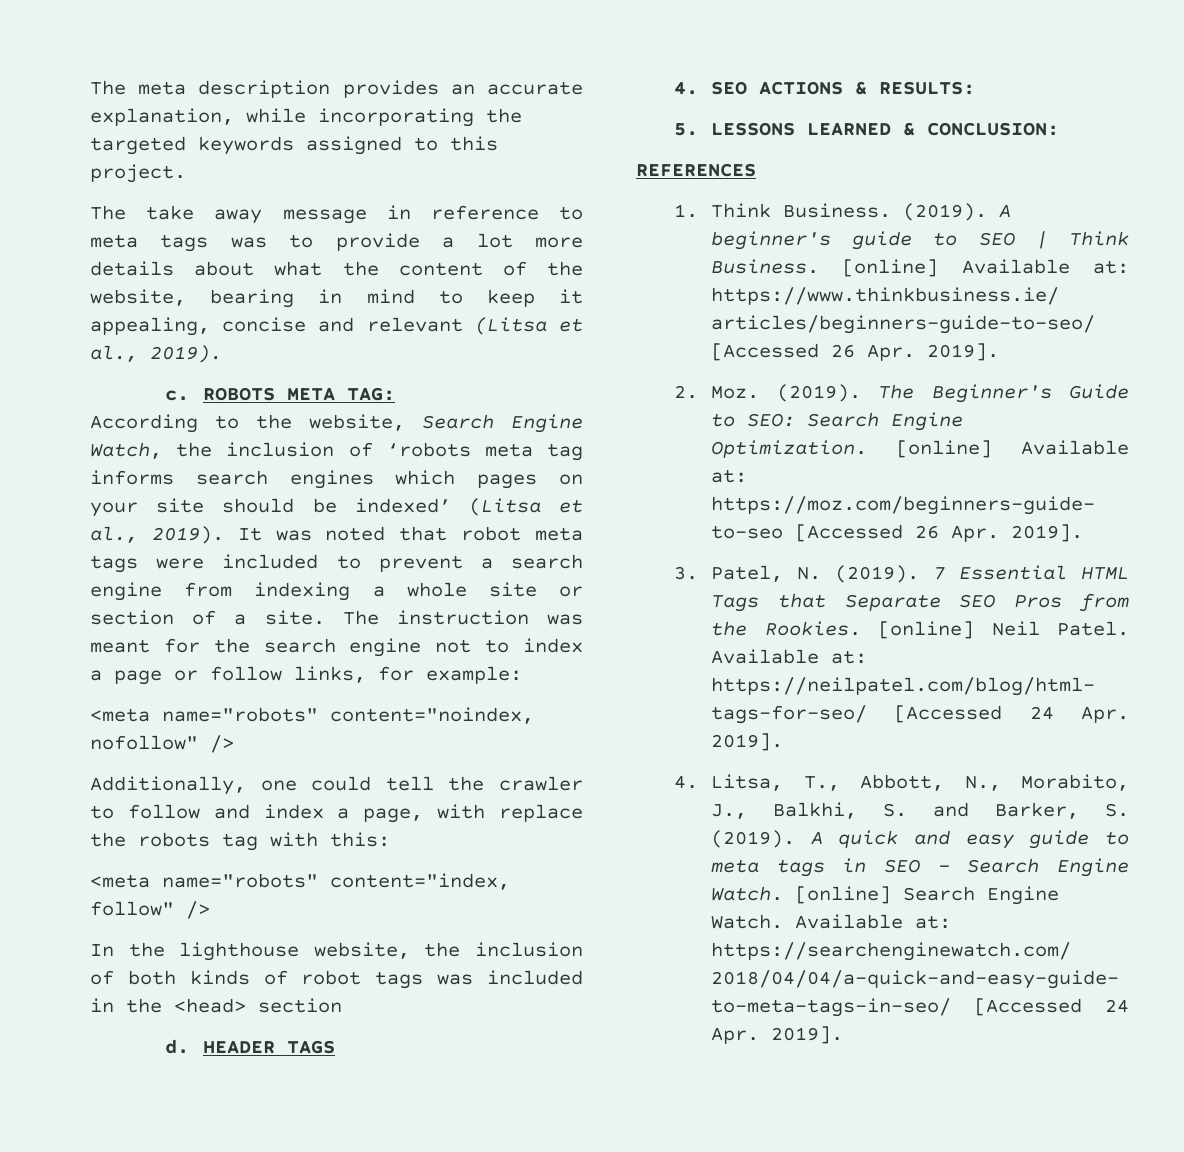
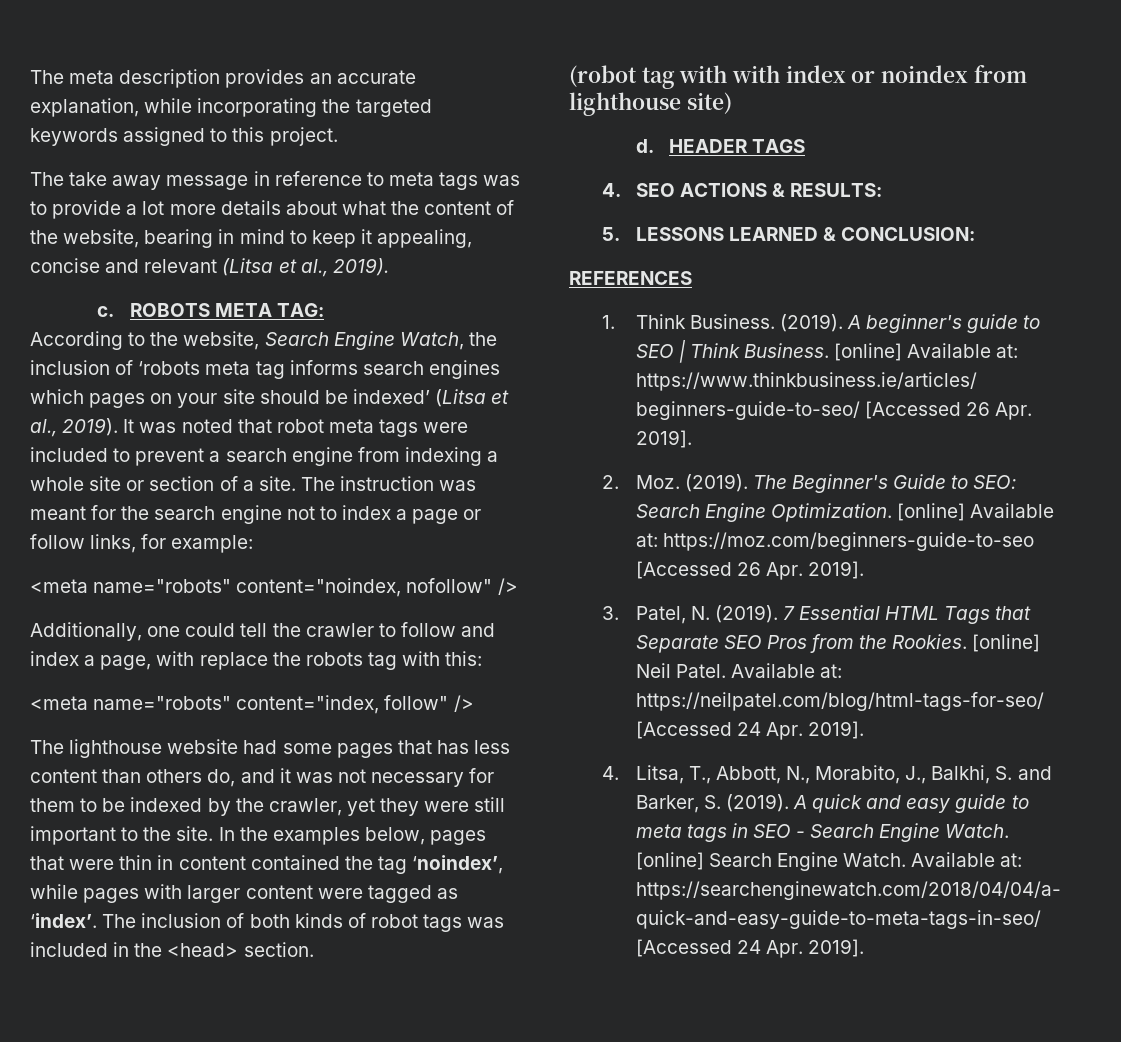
[90,942,461,961] In the lighthouse website, the -> [30,739,511,758] [30,768,495,787] [30,797,506,816] [30,826,487,845] [30,855,504,874] [30,884,458,903] [30,913,137,928] The lighthouse website had some pages that has less content than others do, and it was not necessary for them to be indexed by the crawler, yet they were still important to the site. In the examples below, pages that were thin in content contained the tag ‘noindex’, while pages with larger content were tagged as ‘index’. The
[258,998,342,1013] section -> [243,942,314,957] [569,65,1027,89] [569,92,732,116] section. // (robot tag with with index or noindex from lighthouse site)

